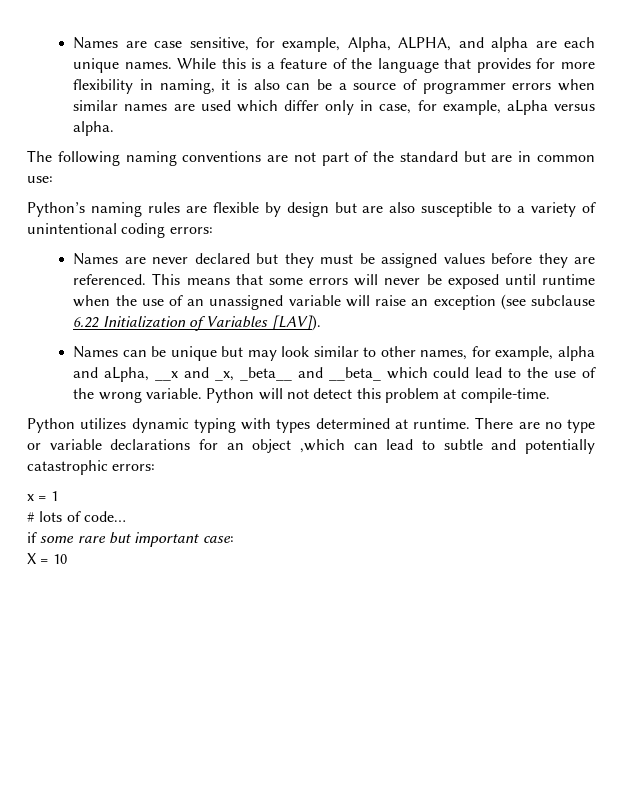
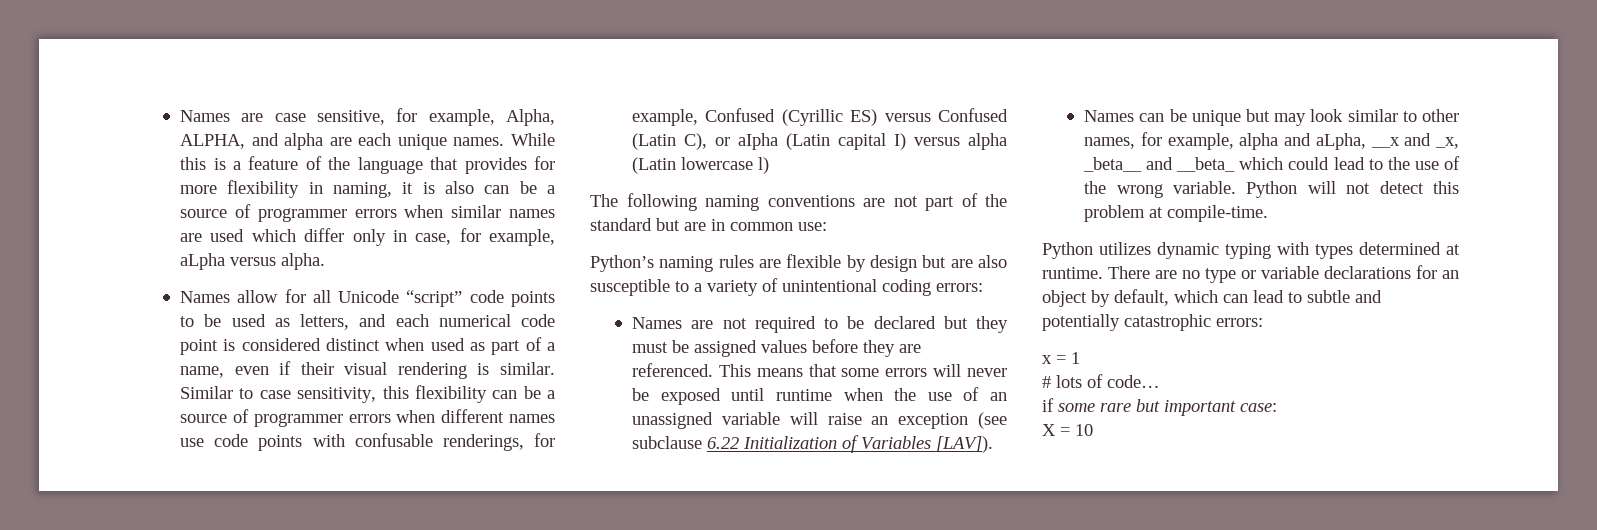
(115, 128) none -> [180,289,555,307] [180,314,555,330] [180,337,555,355] [180,361,555,379] [180,385,555,403] [180,409,555,427] [180,433,555,451] [632,108,1008,126] [632,133,1007,150] [632,157,770,174] // Names allow for all Unicode “script” code points to be used as letters, and each numerical code point is considered distinct when used as part of a name, even if their visual rendering is similar. Similar to case sensitivity, this flexibility can be a source of programmer errors when different names use code points with confusable renderings, for example, Сonfused (Сyrillic ES) versus Confused (Latin C), or aIpha (Latin capital I) versus alpha (Latin lowercase l)
[152,257,189,264] never -> [722,316,865,333] not required to be
[299,439,345,453] ,which -> [1091,289,1218,307] by default, which

